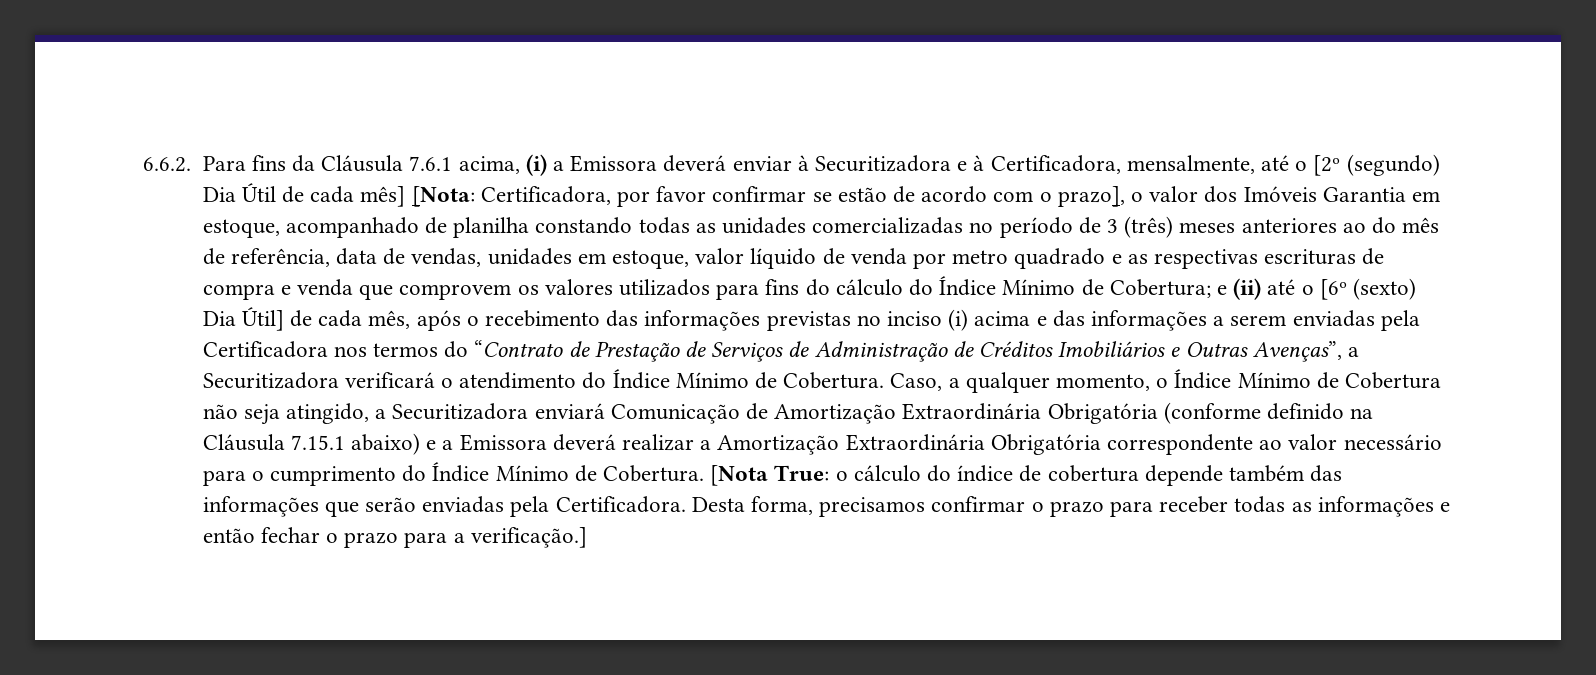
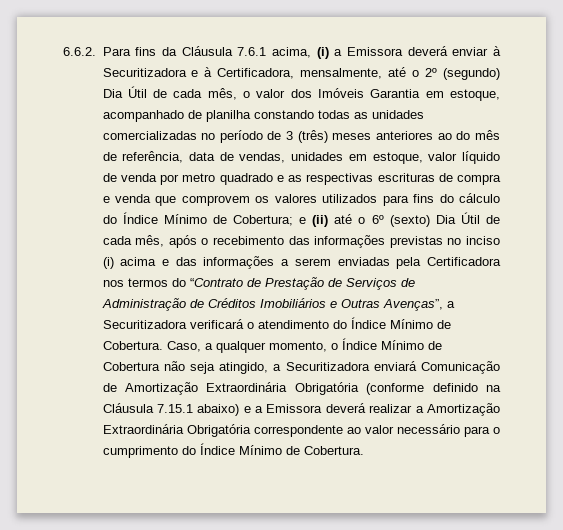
[1313,155,1341,176] [2º -> [425,68,438,77] 2º
[360,186,1125,207] mês] [Nota: Certificadora, por favor confirmar se estão de acordo com o prazo], -> [207,88,237,100] mês,
[1319,279,1347,300] [6º -> [371,215,384,224] 6º
[241,307,284,331] Útil] -> [460,212,480,224] Útil
[710,465,1343,486] [202,496,1451,517] [202,527,587,548] [Nota True: o cálculo do índice de cobertura depende também das informações que serão enviadas pela Certificadora. Desta forma, precisamos confirmar o prazo para receber todas as informações e então fechar o prazo para a verificação.] -> (364, 450) none

